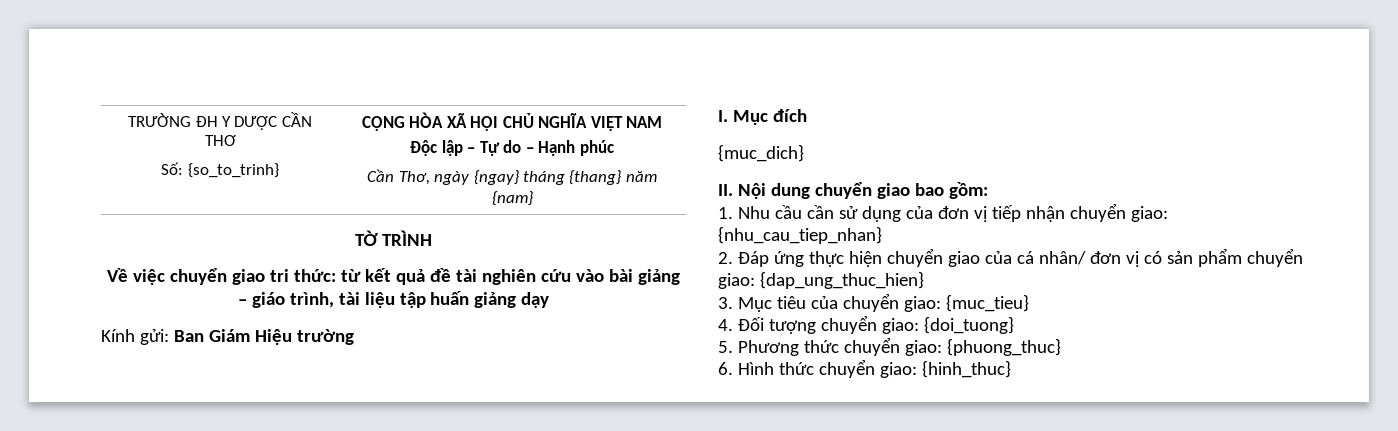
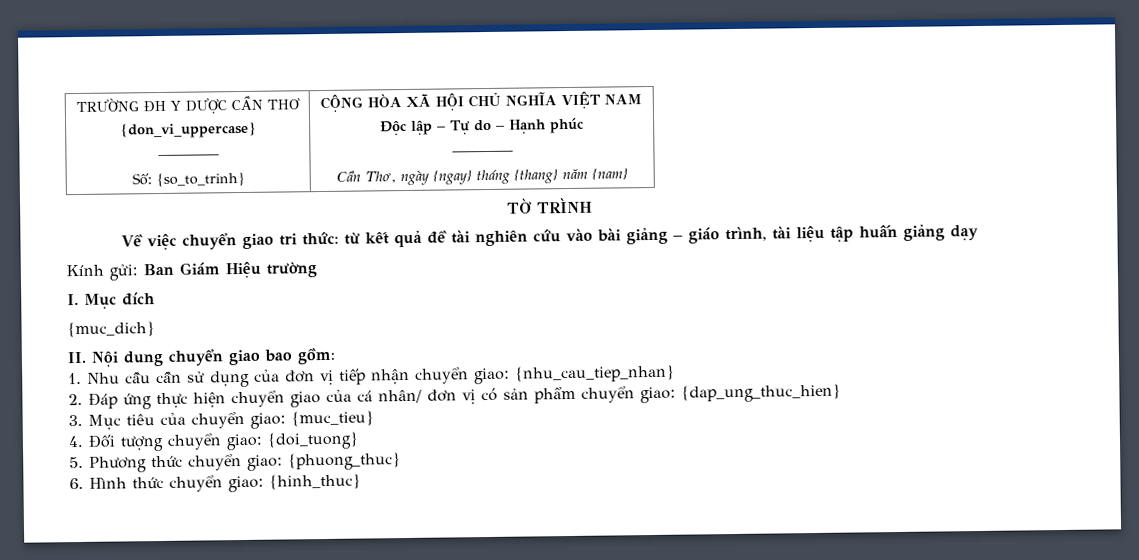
(236, 140) none -> [119,121,257,139] [157,154,220,160] // {don_vi_uppercase} // ————
(614, 148) none -> [451,150,514,156] // ————

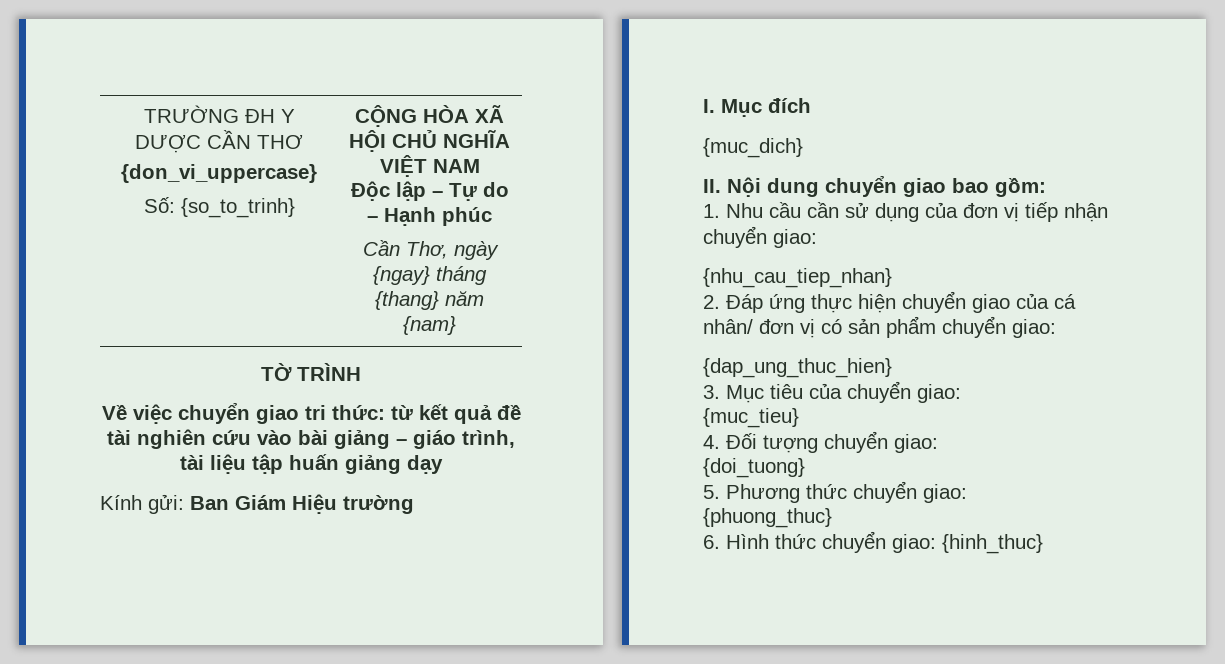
[157,154,220,160] // ———— -> (317, 173) none
[451,150,514,156] // ———— -> (492, 216) none
(510, 376) none -> (817, 238) //
(676, 395) none -> (1056, 328) //
(286, 420) none -> (961, 393) //
(263, 442) none -> (938, 443) //
(283, 462) none -> (967, 493) //

